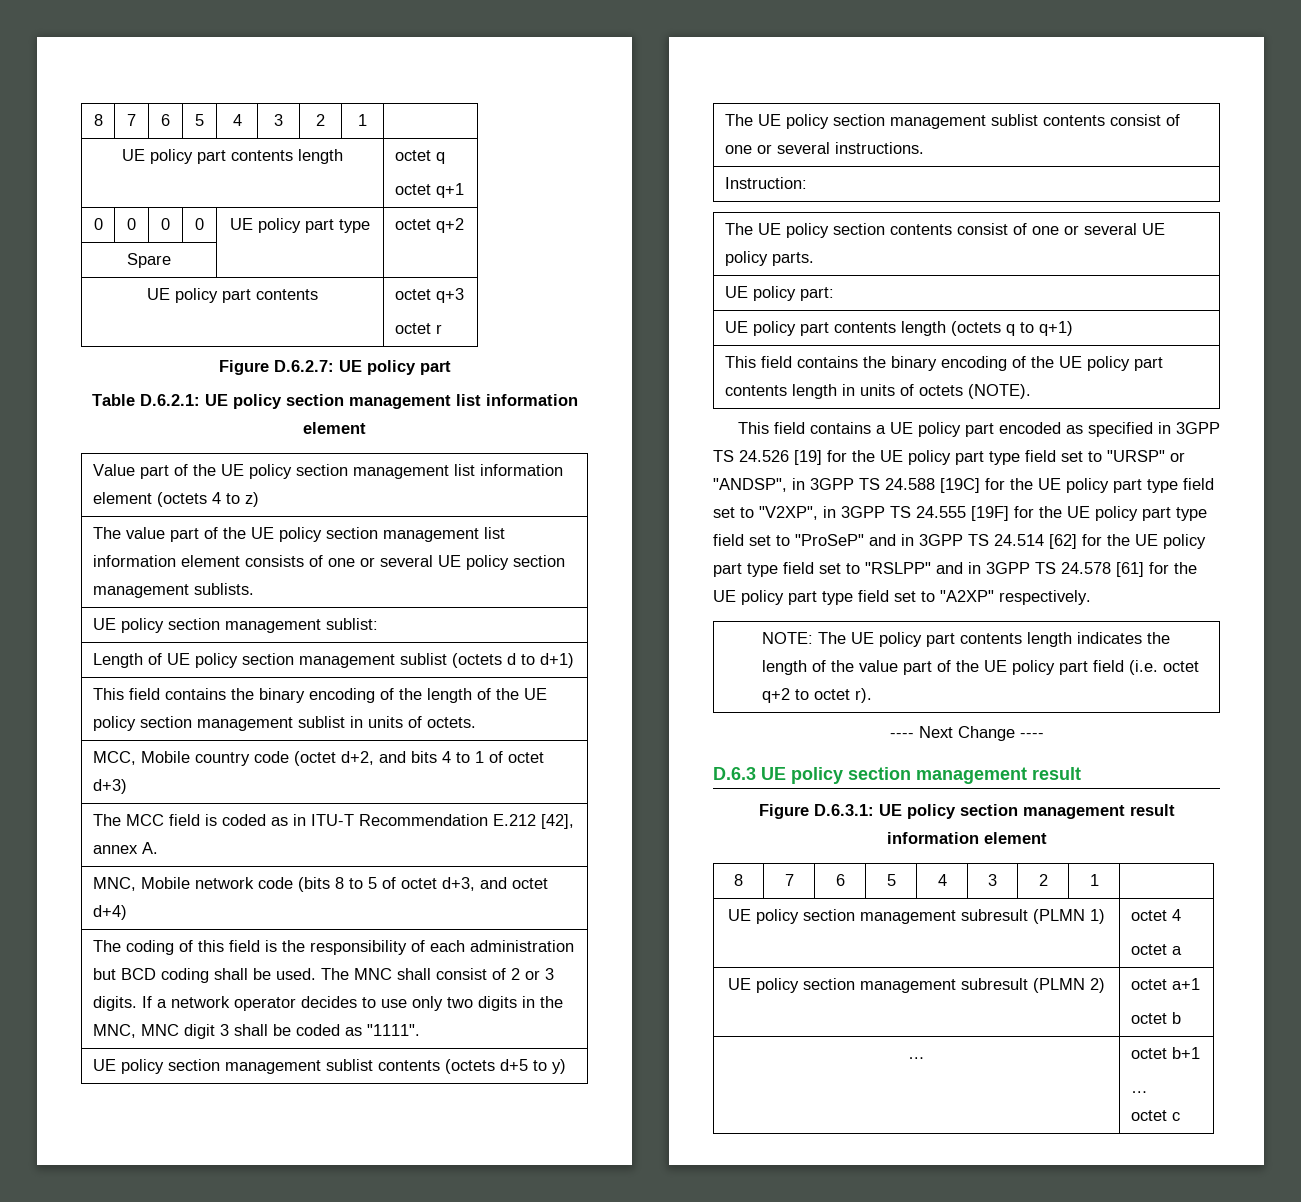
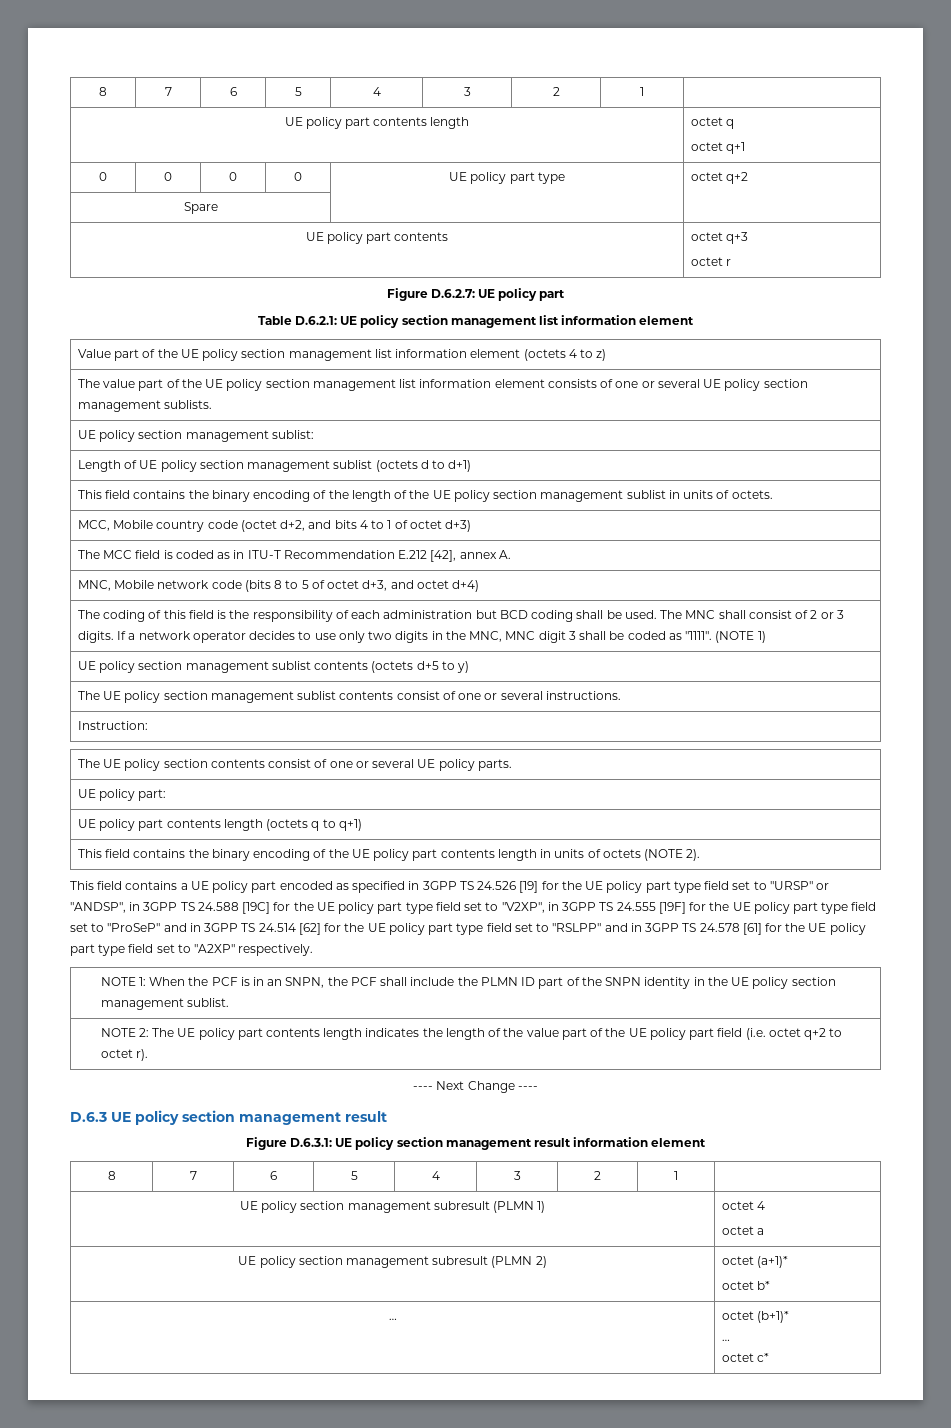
(420, 1030) none -> [715,631,766,643] (NOTE 1)
[967,384,1031,399] (NOTE). -> [644,849,701,861] (NOTE 2).
[762,632,814,644] NOTE: -> [100,977,836,989] [100,998,229,1010] [100,1028,149,1037] NOTE 1: When the PCF is in an SNPN, the PCF shall include the PLMN ID part of the SNPN identity in the UE policy section management sublist. // NOTE 2:
[1171,978,1200,990] [1130,1012,1181,1024] a+1 // octet b -> [757,1256,789,1268] [721,1281,771,1290] (a+1)* // octet b*
[1171,1047,1200,1059] b+1 -> [757,1311,790,1323] (b+1)*
[1171,1112,1180,1121] c -> [757,1353,770,1362] c*

